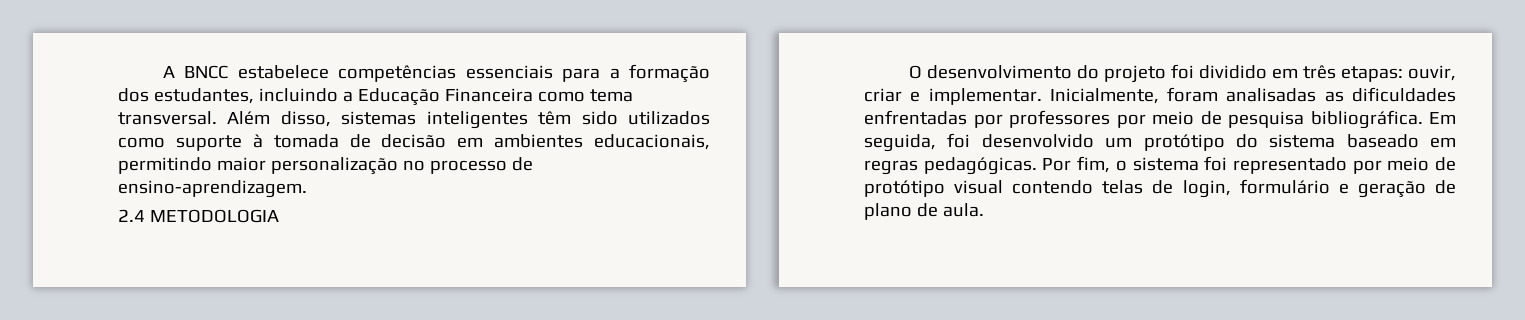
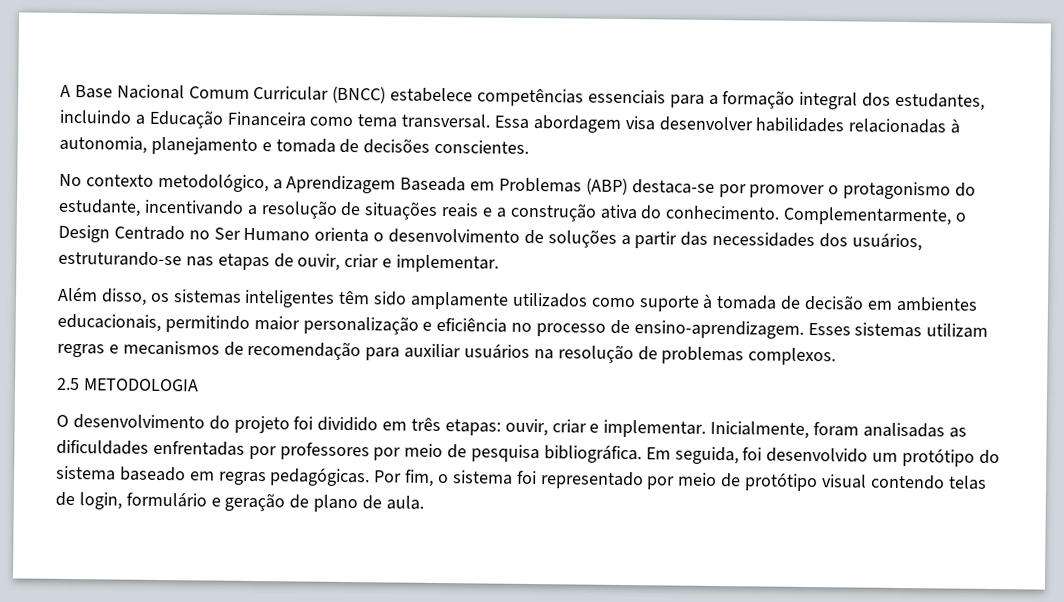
[184,65,229,79] BNCC -> [74,84,387,104] Base Nacional Comum Curricular (BNCC)
(710, 73) none -> [799,91,859,110] integral
(217, 118) none -> [494,115,961,134] [59,135,530,156] [59,172,977,200] [58,198,967,226] [58,224,922,252] [58,250,500,273] Essa abordagem visa desenvolver habilidades relacionadas à autonomia, planejamento e tomada de decisões conscientes. // No contexto metodológico, a Aprendizagem Baseada em Problemas (ABP) destaca-se por promover o protagonismo do estudante, incentivando a resolução de situações reais e a construção ativa do conhecimento. Complementarmente, o Design Centrado no Ser Humano orienta o desenvolvimento de soluções a partir das necessidades dos usuários, estruturando-se nas etapas de ouvir, criar e implementar. //
(331, 119) none -> [149,292,170,303] os
(618, 118) none -> [410,291,510,310] amplamente
(398, 166) none -> [422,317,508,333] e eficiência
[118,209,145,222] // 2.4 -> [807,322,989,338] [57,340,837,366] [57,377,80,391] Esses sistemas utilizam regras e mecanismos de recomendação para auxiliar usuários na resolução de problemas complexos. // 2.5

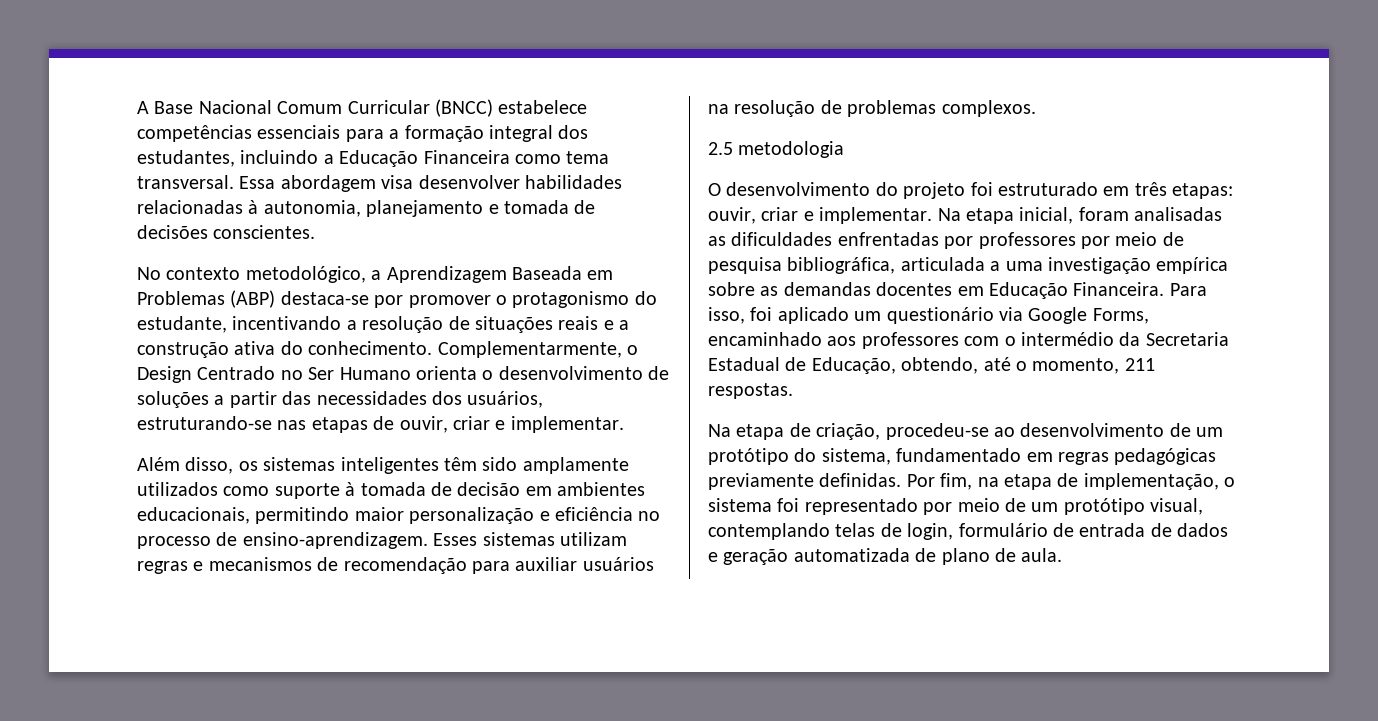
[83,378,199,392] METODOLOGIA -> [738,141,845,158] metodologia
[317,416,379,432] dividido -> [998,182,1098,196] estruturado
[710,420,810,440] Inicialmente, -> [937,207,1074,224] Na etapa inicial,
[543,444,1000,467] [56,465,435,487] bibliográfica. Em seguida, foi desenvolvido um protótipo do sistema baseado em regras pedagógicas. Por fim, -> [787,257,1229,274] [708,282,1207,299] [708,307,1149,324] [708,332,1229,349] [708,357,1155,374] [708,383,793,399] [708,423,1224,440] [708,448,1217,465] [708,473,1219,490] bibliográfica, articulada a uma investigação empírica sobre as demandas docentes em Educação Financeira. Para isso, foi aplicado um questionário via Google Forms, encaminhado aos professores com o intermédio da Secretaria Estadual de Educação, obtendo, até o momento, 211 respostas. // Na etapa de criação, procedeu-se ao desenvolvimento de um protótipo do sistema, fundamentado em regras pedagógicas previamente definidas. Por fim, na etapa de implementação,
[744,472,987,492] [55,491,207,510] protótipo visual contendo telas de login, formulário -> [1031,498,1204,515] [708,523,1229,540] um protótipo visual, contemplando telas de login, formulário de entrada de dados
(286, 502) none -> [793,548,910,562] automatizada

